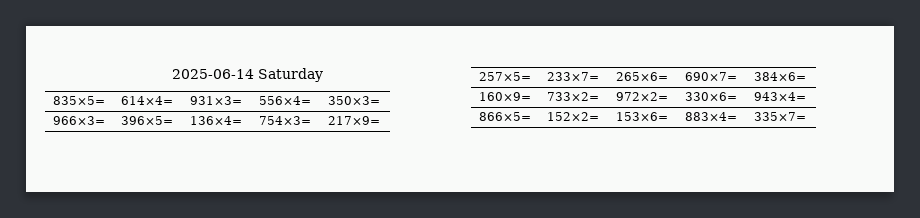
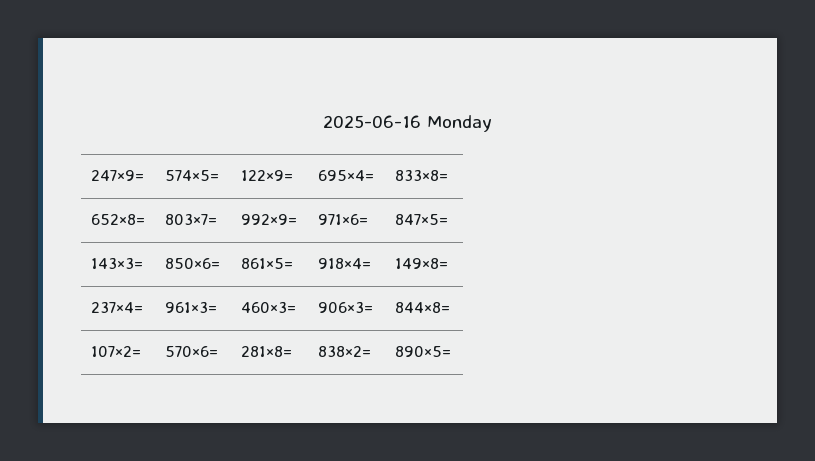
[171,68,323,82] [52,96,105,105] [120,96,173,105] [189,96,242,105] [258,96,311,105] [327,96,380,105] [52,116,105,125] [120,116,173,125] [189,116,242,125] [258,116,311,125] [327,116,380,125] [478,72,531,81] [546,72,599,81] [615,72,668,81] [684,72,737,81] [753,72,806,81] [478,92,531,101] [546,92,599,101] [615,92,668,101] [684,92,737,101] [753,92,806,101] [478,112,531,121] [546,112,599,121] [615,112,668,121] [684,112,737,121] [753,112,806,121] 2025-06-14 Saturday // 835×5= | 614×4= | 931×3= | 556×4= | 350×3= // 966×3= | 396×5= | 136×4= | 754×3= | 217×9= // 257×5= | 233×7= | 265×6= | 690×7= | 384×6= // 160×9= | 733×2= | 972×2= | 330×6= | 943×4= // 866×5= | 152×2= | 153×6= | 883×4= | 335×7= -> [323,115,492,132] [90,170,144,181] [164,170,219,181] [240,170,293,181] [317,170,374,181] [394,170,448,181] [90,214,145,225] [164,214,217,225] [240,214,297,225] [317,214,368,225] [394,214,448,225] [90,258,143,269] [164,258,220,269] [240,258,293,269] [317,258,371,269] [394,258,448,269] [90,302,143,313] [164,302,217,313] [240,302,296,313] [317,302,373,313] [394,302,450,313] [90,346,141,357] [164,346,218,357] [240,346,292,357] [317,346,371,357] [394,346,451,357] 2025-06-16 Monday // 247×9= | 574×5= | 122×9= | 695×4= | 833×8= // 652×8= | 803×7= | 992×9= | 971×6= | 847×5= // 143×3= | 850×6= | 861×5= | 918×4= | 149×8= // 237×4= | 961×3= | 460×3= | 906×3= | 844×8= // 107×2= | 570×6= | 281×8= | 838×2= | 890×5=

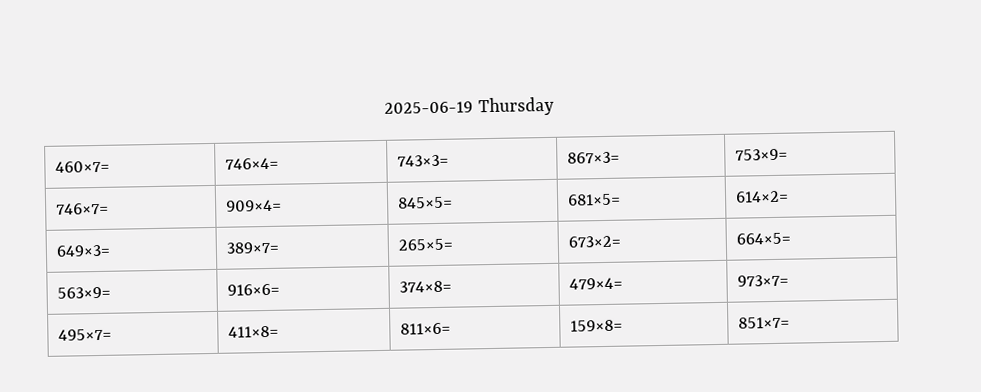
[323,115,492,132] [90,170,144,181] [164,170,219,181] [240,170,293,181] [317,170,374,181] [394,170,448,181] [90,214,145,225] [164,214,217,225] [240,214,297,225] [317,214,368,225] [394,214,448,225] [90,258,143,269] [164,258,220,269] [240,258,293,269] [317,258,371,269] [394,258,448,269] [90,302,143,313] [164,302,217,313] [240,302,296,313] [317,302,373,313] [394,302,450,313] [90,346,141,357] [164,346,218,357] [240,346,292,357] [317,346,371,357] [394,346,451,357] 2025-06-16 Monday // 247×9= | 574×5= | 122×9= | 695×4= | 833×8= // 652×8= | 803×7= | 992×9= | 971×6= | 847×5= // 143×3= | 850×6= | 861×5= | 918×4= | 149×8= // 237×4= | 961×3= | 460×3= | 906×3= | 844×8= // 107×2= | 570×6= | 281×8= | 838×2= | 890×5= -> [384,96,554,117] [55,160,111,173] [225,157,280,170] [397,154,450,167] [567,151,621,164] [735,148,789,161] [56,202,110,215] [226,199,283,212] [398,196,454,209] [567,193,622,206] [735,190,790,203] [56,244,112,257] [226,241,280,254] [398,238,454,251] [568,235,622,248] [736,232,792,245] [57,286,112,299] [227,283,281,296] [399,280,453,293] [569,277,624,290] [737,274,790,287] [58,328,113,341] [228,325,280,338] [400,322,452,335] [570,319,624,332] [738,316,791,329] 2025-06-19 Thursday // 460×7= | 746×4= | 743×3= | 867×3= | 753×9= // 746×7= | 909×4= | 845×5= | 681×5= | 614×2= // 649×3= | 389×7= | 265×5= | 673×2= | 664×5= // 563×9= | 916×6= | 374×8= | 479×4= | 973×7= // 495×7= | 411×8= | 811×6= | 159×8= | 851×7=

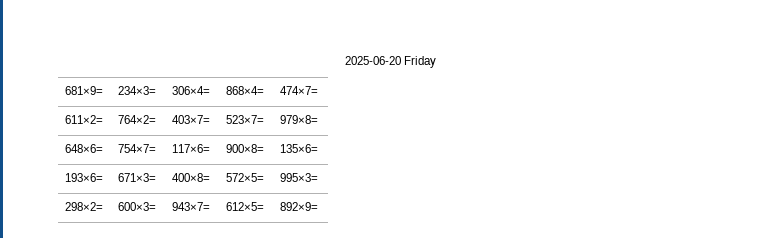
[384,96,554,117] [55,160,111,173] [225,157,280,170] [397,154,450,167] [567,151,621,164] [735,148,789,161] [56,202,110,215] [226,199,283,212] [398,196,454,209] [567,193,622,206] [735,190,790,203] [56,244,112,257] [226,241,280,254] [398,238,454,251] [568,235,622,248] [736,232,792,245] [57,286,112,299] [227,283,281,296] [399,280,453,293] [569,277,624,290] [737,274,790,287] [58,328,113,341] [228,325,280,338] [400,322,452,335] [570,319,624,332] [738,316,791,329] 2025-06-19 Thursday // 460×7= | 746×4= | 743×3= | 867×3= | 753×9= // 746×7= | 909×4= | 845×5= | 681×5= | 614×2= // 649×3= | 389×7= | 265×5= | 673×2= | 664×5= // 563×9= | 916×6= | 374×8= | 479×4= | 973×7= // 495×7= | 411×8= | 811×6= | 159×8= | 851×7= -> [344,56,437,68] [65,86,104,95] [118,86,157,95] [172,86,211,95] [226,86,265,95] [280,86,319,95] [65,115,104,124] [118,115,157,124] [172,115,211,124] [226,115,265,124] [280,115,319,124] [65,144,104,153] [118,144,157,153] [172,144,211,153] [226,144,265,153] [280,144,319,153] [65,173,104,182] [118,173,157,182] [172,173,211,182] [226,173,265,182] [280,173,319,182] [65,202,104,211] [118,202,157,211] [172,202,211,211] [226,202,265,211] [280,202,319,211] 2025-06-20 Friday // 681×9= | 234×3= | 306×4= | 868×4= | 474×7= // 611×2= | 764×2= | 403×7= | 523×7= | 979×8= // 648×6= | 754×7= | 117×6= | 900×8= | 135×6= // 193×6= | 671×3= | 400×8= | 572×5= | 995×3= // 298×2= | 600×3= | 943×7= | 612×5= | 892×9=

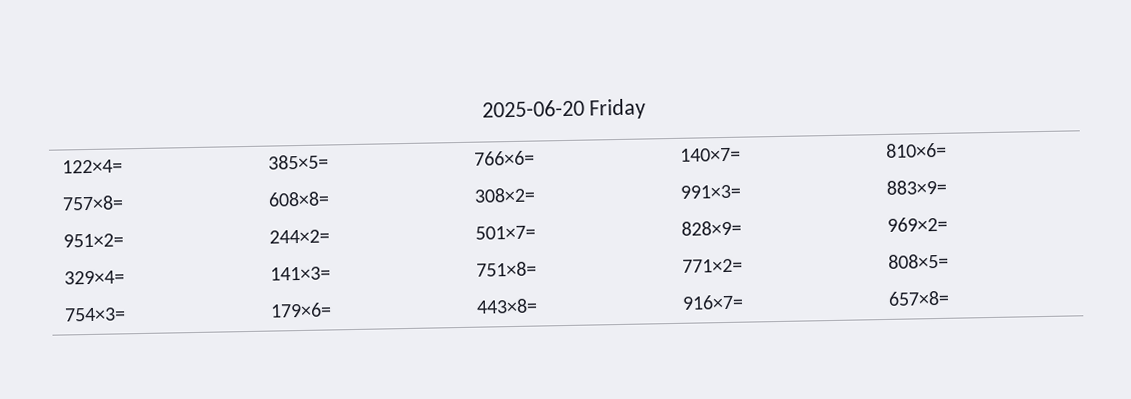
[65,86,104,95] [118,86,157,95] [172,86,211,95] [226,86,265,95] [280,86,319,95] [65,115,104,124] [118,115,157,124] [172,115,211,124] [226,115,265,124] [280,115,319,124] [65,144,104,153] [118,144,157,153] [172,144,211,153] [226,144,265,153] [280,144,319,153] [65,173,104,182] [118,173,157,182] [172,173,211,182] [226,173,265,182] [280,173,319,182] [65,202,104,211] [118,202,157,211] [172,202,211,211] [226,202,265,211] [280,202,319,211] 681×9= | 234×3= | 306×4= | 868×4= | 474×7= // 611×2= | 764×2= | 403×7= | 523×7= | 979×8= // 648×6= | 754×7= | 117×6= | 900×8= | 135×6= // 193×6= | 671×3= | 400×8= | 572×5= | 995×3= // 298×2= | 600×3= | 943×7= | 612×5= | 892×9= -> [62,159,124,174] [268,154,330,170] [474,150,536,166] [680,147,742,162] [886,142,948,158] [62,195,125,211] [268,191,331,207] [474,187,537,203] [680,184,742,199] [886,179,948,195] [63,233,125,248] [269,229,331,244] [475,225,537,240] [681,220,743,236] [887,216,949,232] [64,270,126,285] [270,266,332,281] [476,261,538,277] [682,258,744,273] [888,253,950,269] [64,307,127,322] [270,302,333,318] [476,298,539,314] [682,294,745,310] [888,290,951,306] 122×4= | 385×5= | 766×6= | 140×7= | 810×6= // 757×8= | 608×8= | 308×2= | 991×3= | 883×9= // 951×2= | 244×2= | 501×7= | 828×9= | 969×2= // 329×4= | 141×3= | 751×8= | 771×2= | 808×5= // 754×3= | 179×6= | 443×8= | 916×7= | 657×8=

